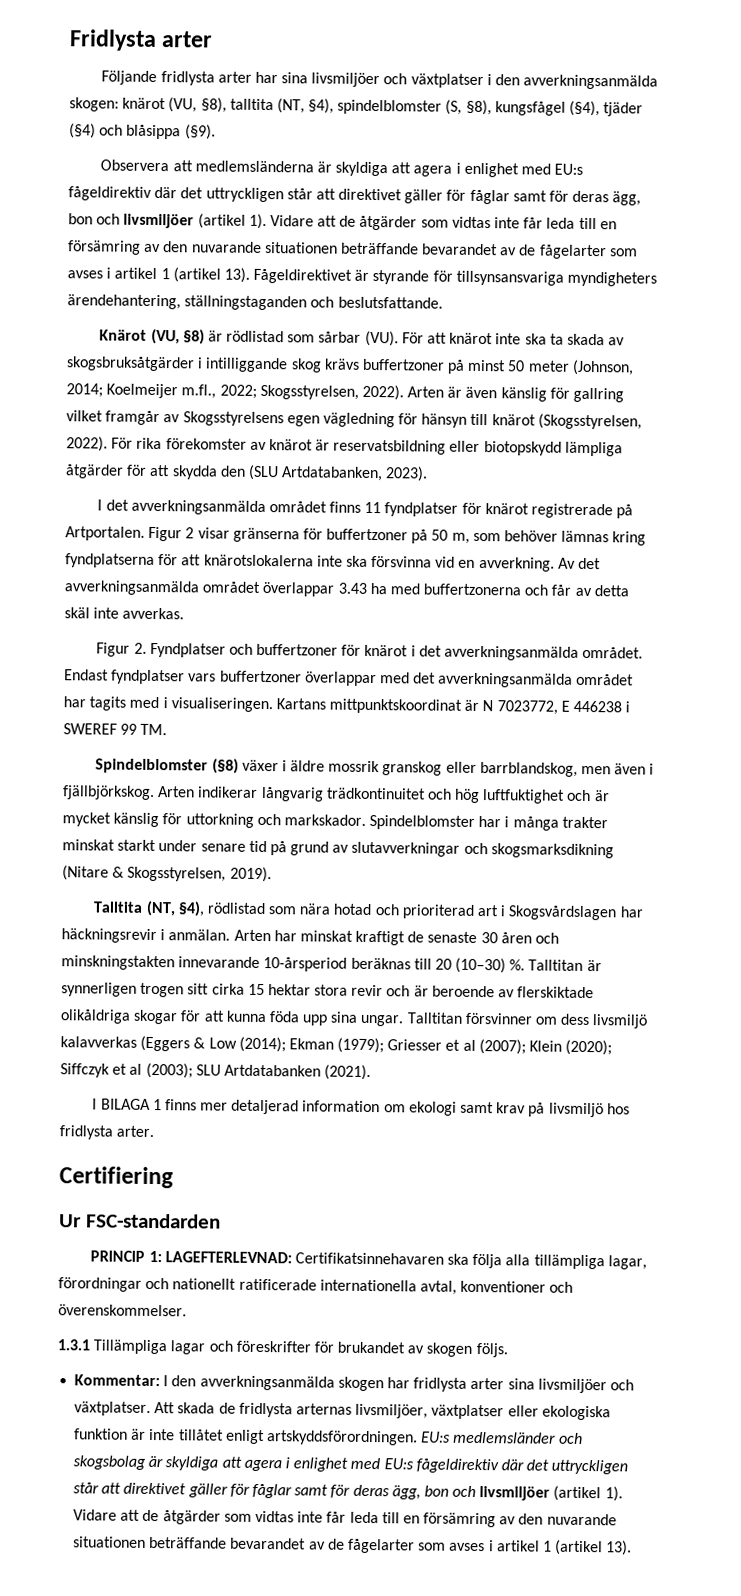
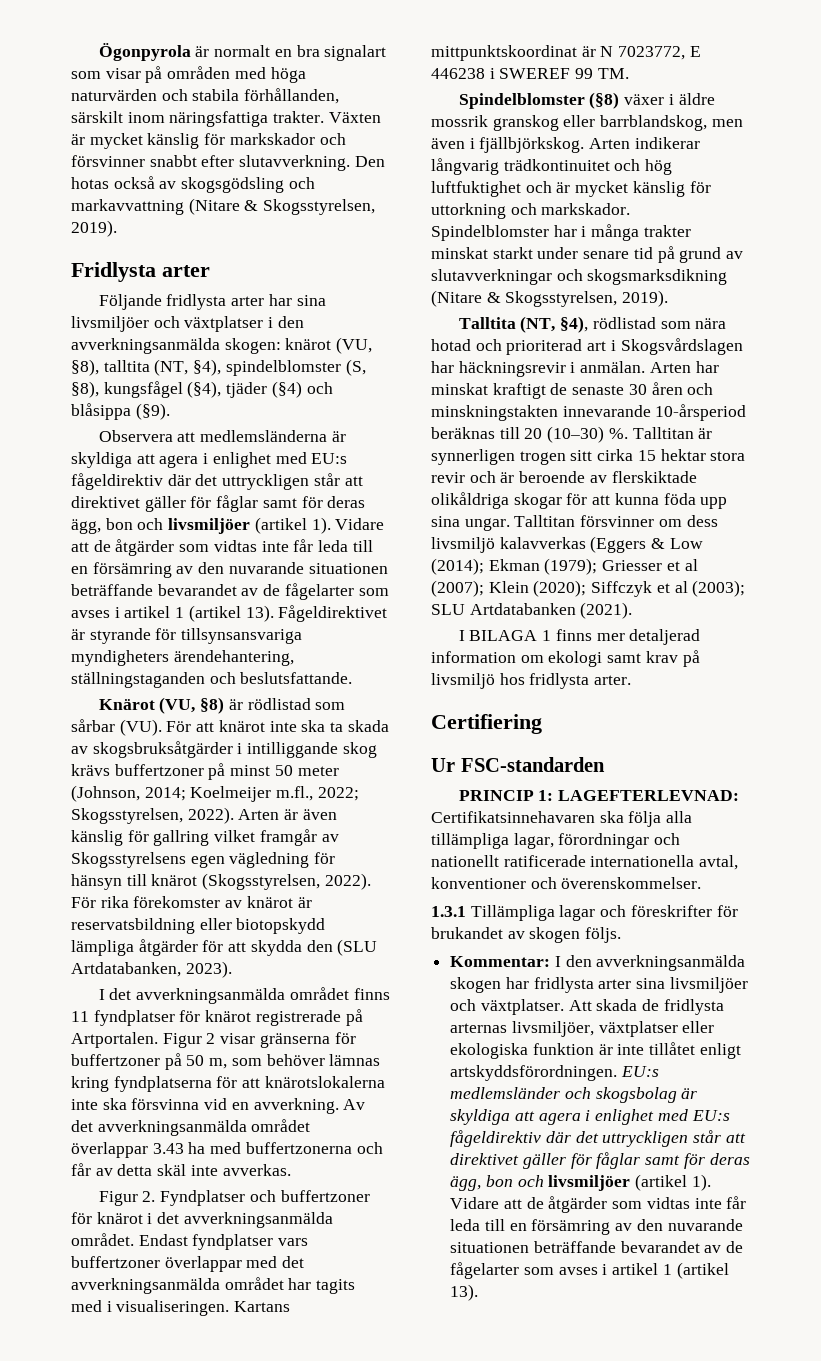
(69, 40) none -> [98,43,387,61] [71,66,306,83] [71,88,340,104] [71,111,381,127] [71,133,346,149] [71,155,385,171] [71,176,315,193] [71,198,376,215] [71,220,117,237] Ögonpyrola är normalt en bra signalart som visar på områden med höga naturvärden och stabila förhållanden, särskilt inom näringsfattiga trakter. Växten är mycket känslig för markskador och försvinner snabbt efter slutavverkning. Den hotas också av skogsgödsling och markavvattning (Nitare & Skogsstyrelsen, 2019). //

